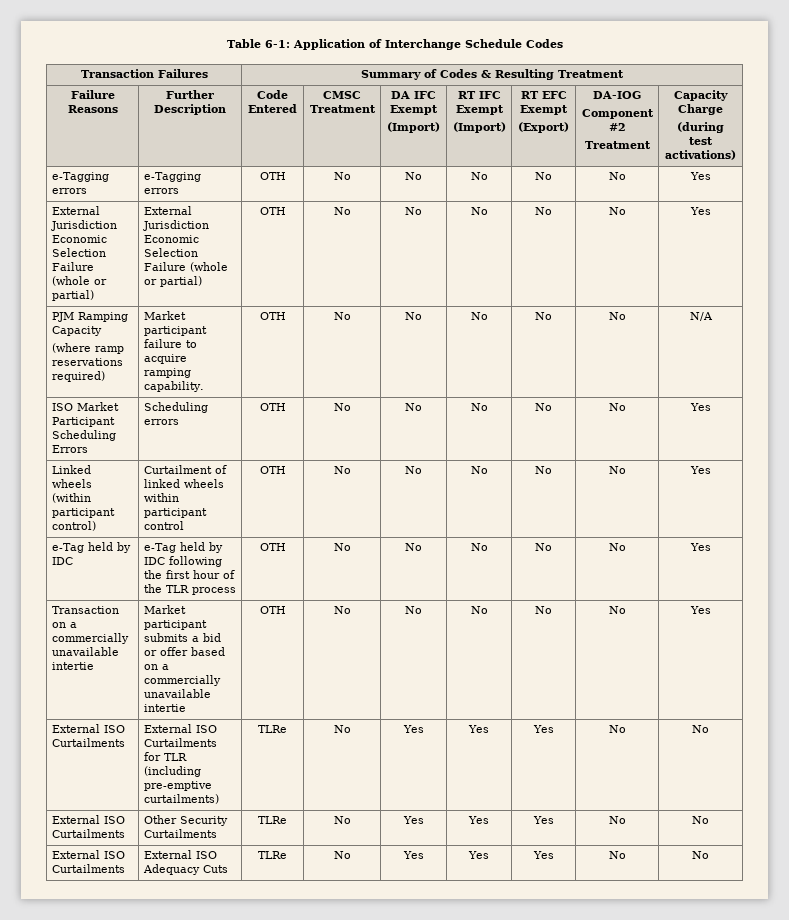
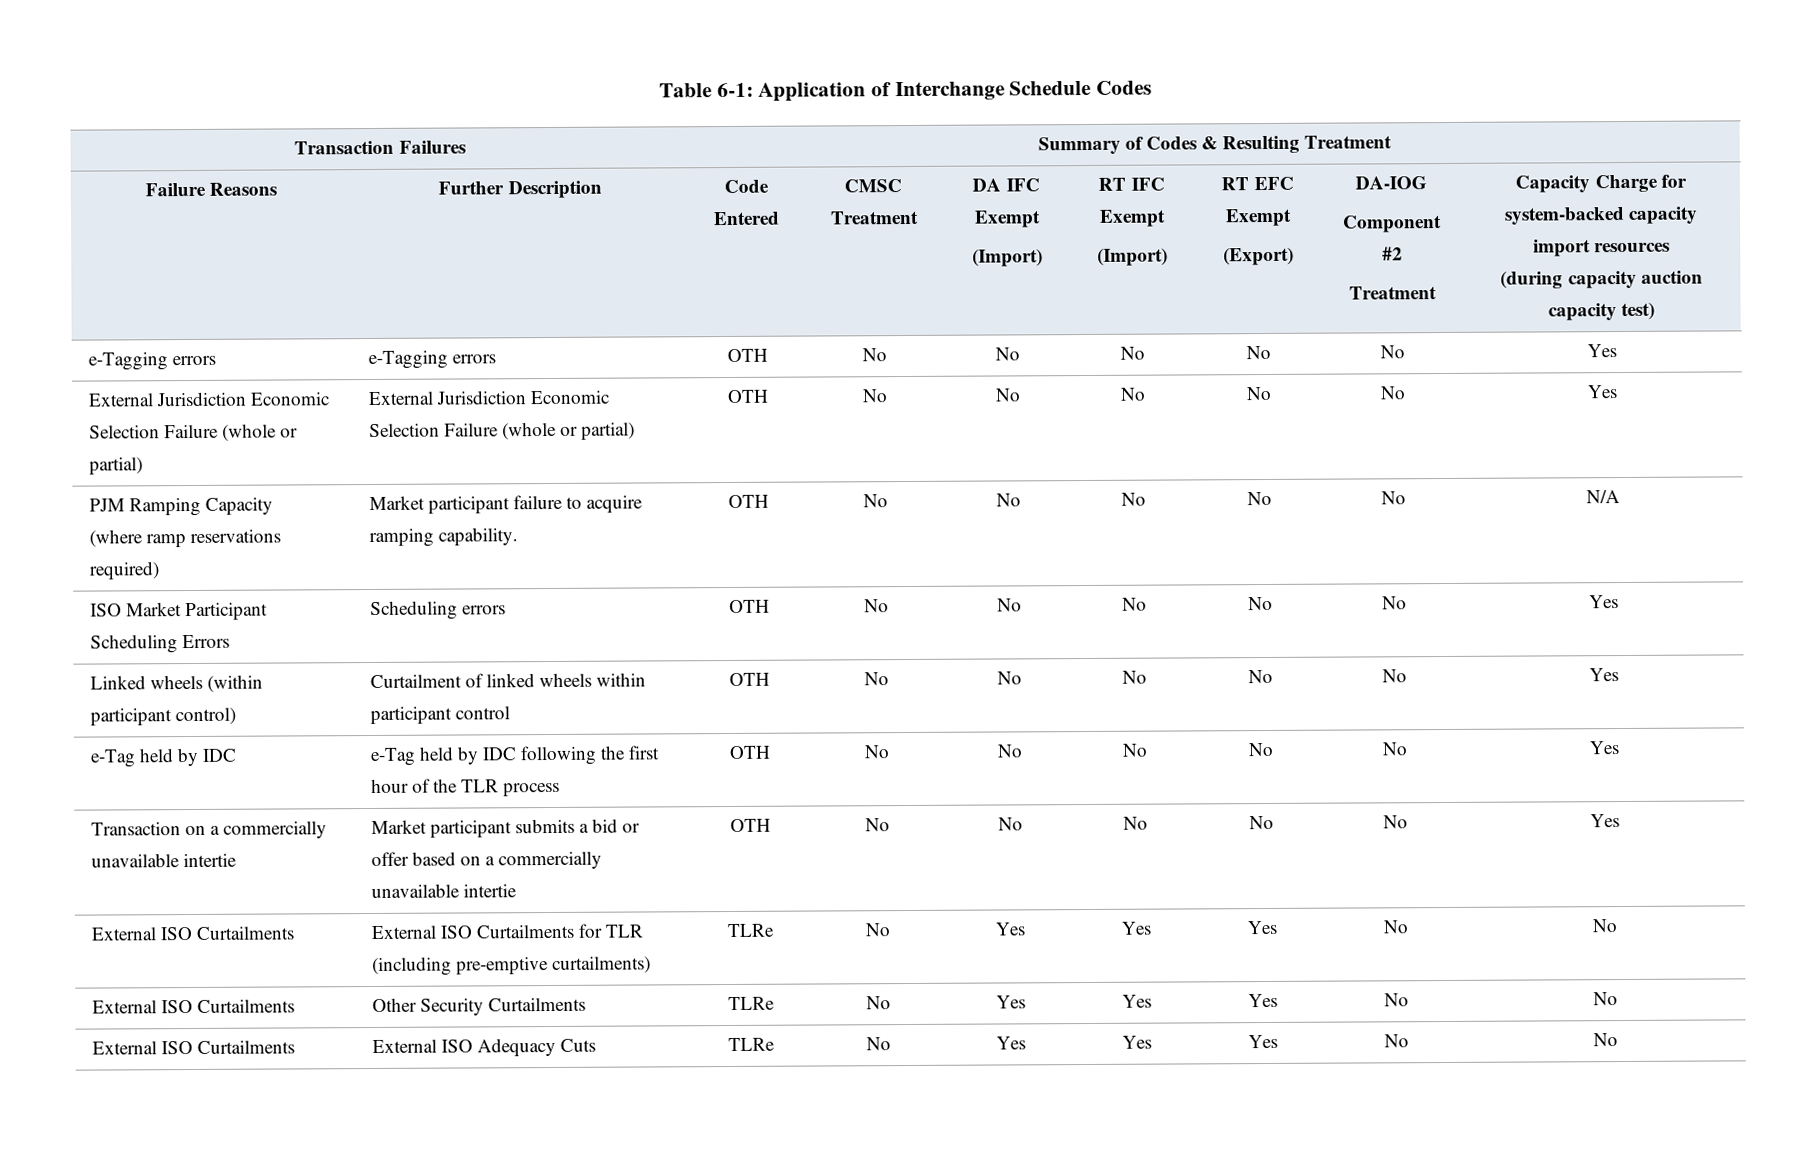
[677,122,724,133] [689,137,713,145] [665,150,736,160] // (during test activations) -> [1660,174,1687,188] [1503,206,1699,225] [1532,239,1671,257] [1500,270,1703,289] [1547,302,1656,321] for system-backed capacity import resources // (during capacity auction capacity test)

